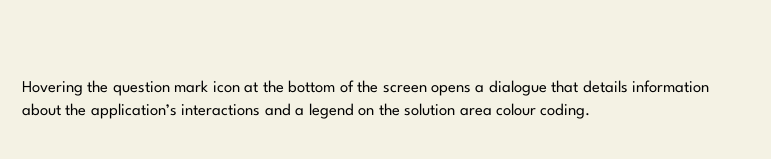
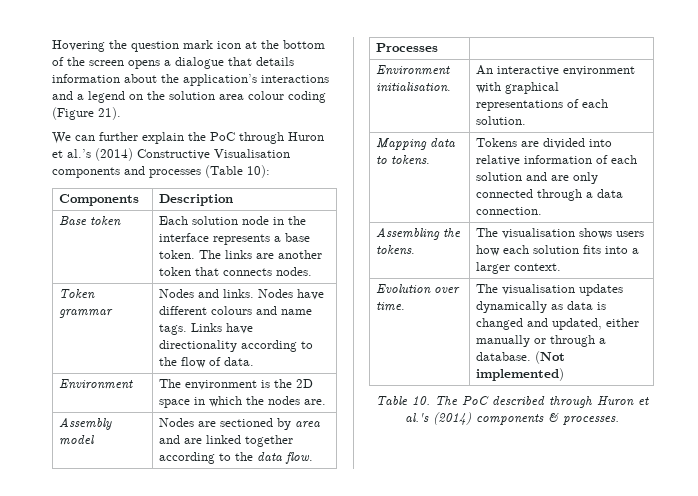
[540,103,591,119] coding. -> [288,91,326,103] [52,107,121,120] [52,132,324,144] [52,148,290,161] [52,165,270,178] [59,194,140,206] [159,194,234,206] [59,216,122,226] [159,216,307,225] [159,233,311,245] [159,250,323,259] [159,267,313,276] [59,289,96,299] [59,309,114,318] [159,289,325,300] [159,306,313,315] [159,323,254,335] [159,340,314,352] [159,357,255,368] [59,379,134,389] [159,379,314,390] [159,396,327,408] [59,417,113,430] [59,435,95,445] [159,418,321,430] [159,435,294,447] [159,452,314,464] [376,43,439,52] [376,65,451,75] [376,82,452,92] [476,65,636,76] [476,82,560,94] [476,99,609,111] [476,116,527,125] [376,138,456,150] [376,155,431,165] [476,138,613,149] [476,155,638,166] [476,172,599,184] [476,189,624,201] [476,207,543,215] [376,227,462,240] [376,245,416,255] [476,228,645,239] [476,245,640,256] [476,262,562,274] [376,284,461,294] [376,302,406,311] [476,284,624,296] [476,301,607,313] [476,318,640,330] [476,335,607,347] [476,351,566,364] [476,368,565,381] [375,396,649,408] [404,412,619,425] coding (Figure 21). // We can further explain the PoC through Huron et al.’s (2014) Constructive Visualisation components and processes (Table 10): // Components | Description // Base token | Each solution node in the interface represents a base token. The links are another token that connects nodes. // Token grammar | Nodes and links. Nodes have different colours and name tags. Links have directionality according to the flow of data. // Environment | The environment is the 2D space in which the nodes are. // Assembly model | Nodes are sectioned by area and are linked together according to the data flow. // Processes | // Environment initialisation. | An interactive environment with graphical representations of each solution. // Mapping data to tokens. | Tokens are divided into relative information of each solution and are only connected through a data connection. // Assembling the tokens. | The visualisation shows users how each solution fits into a larger context. // Evolution over time. | The visualisation updates dynamically as data is changed and updated, either manually or through a database. (Not implemented) // Table 10. The PoC described through Huron et al.'s (2014) components & processes.

